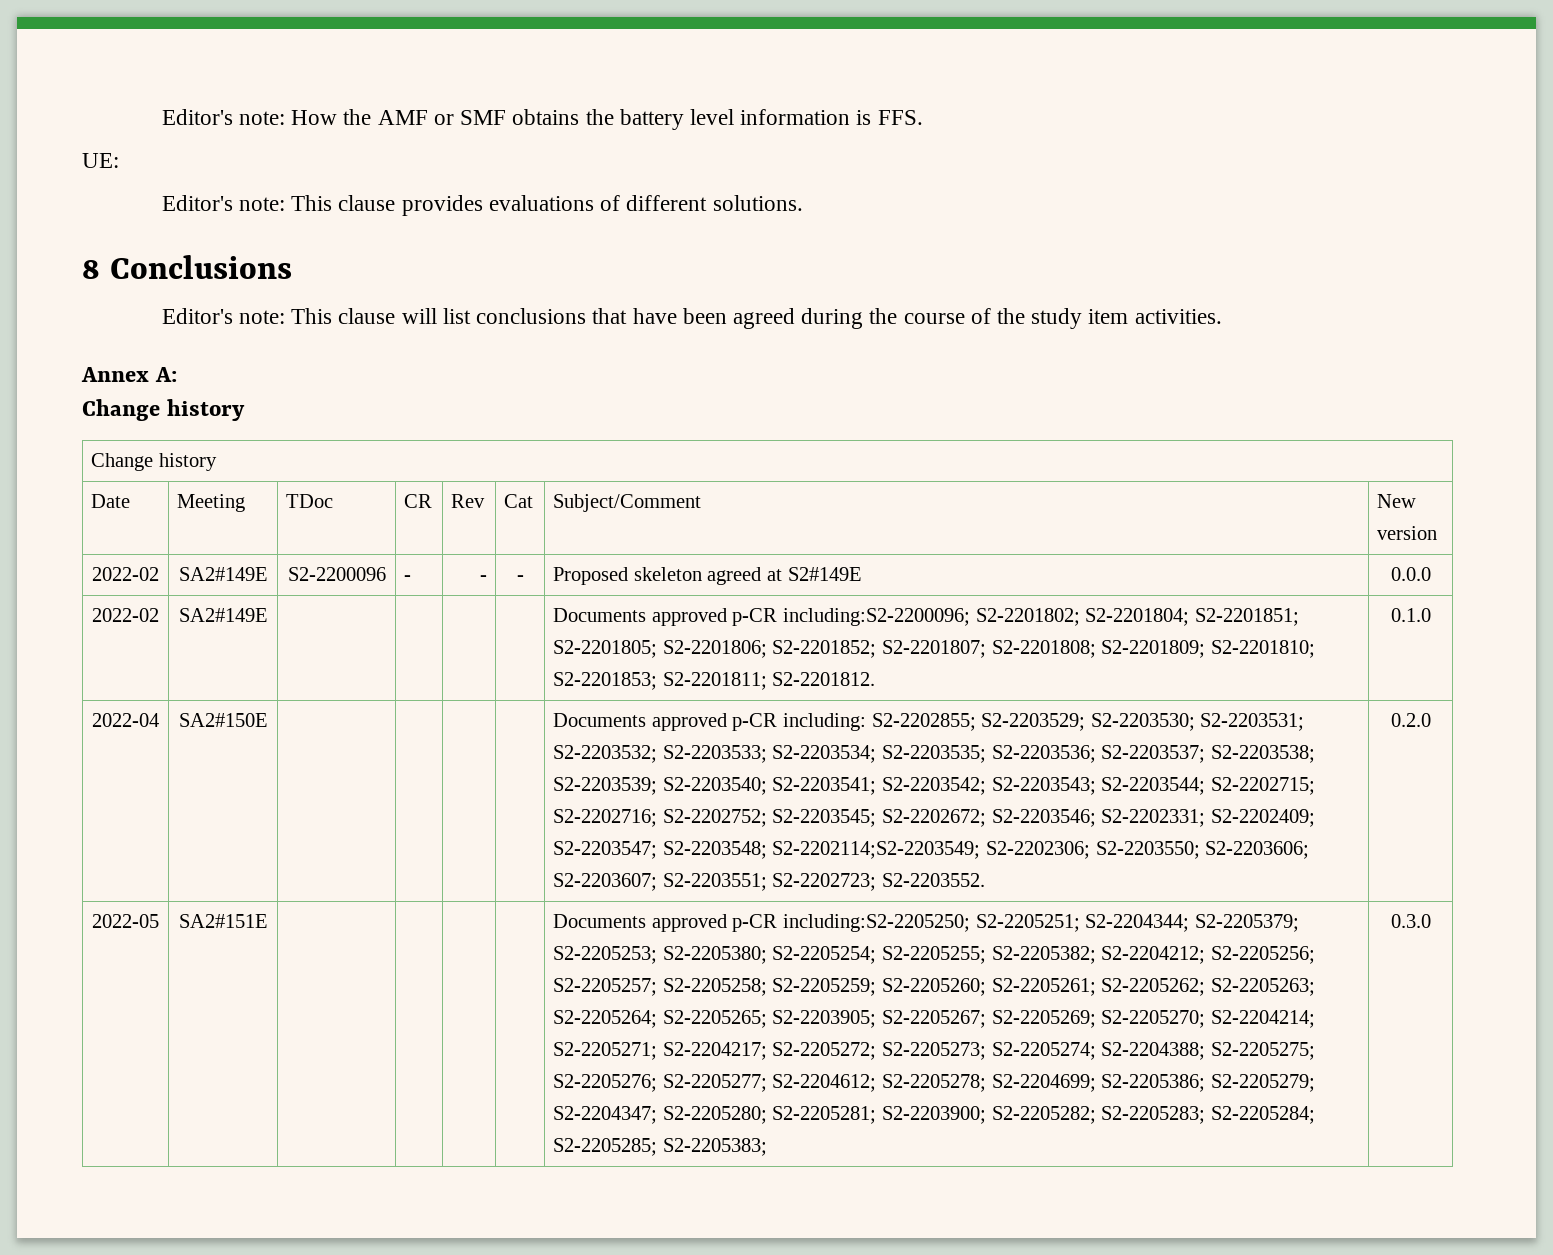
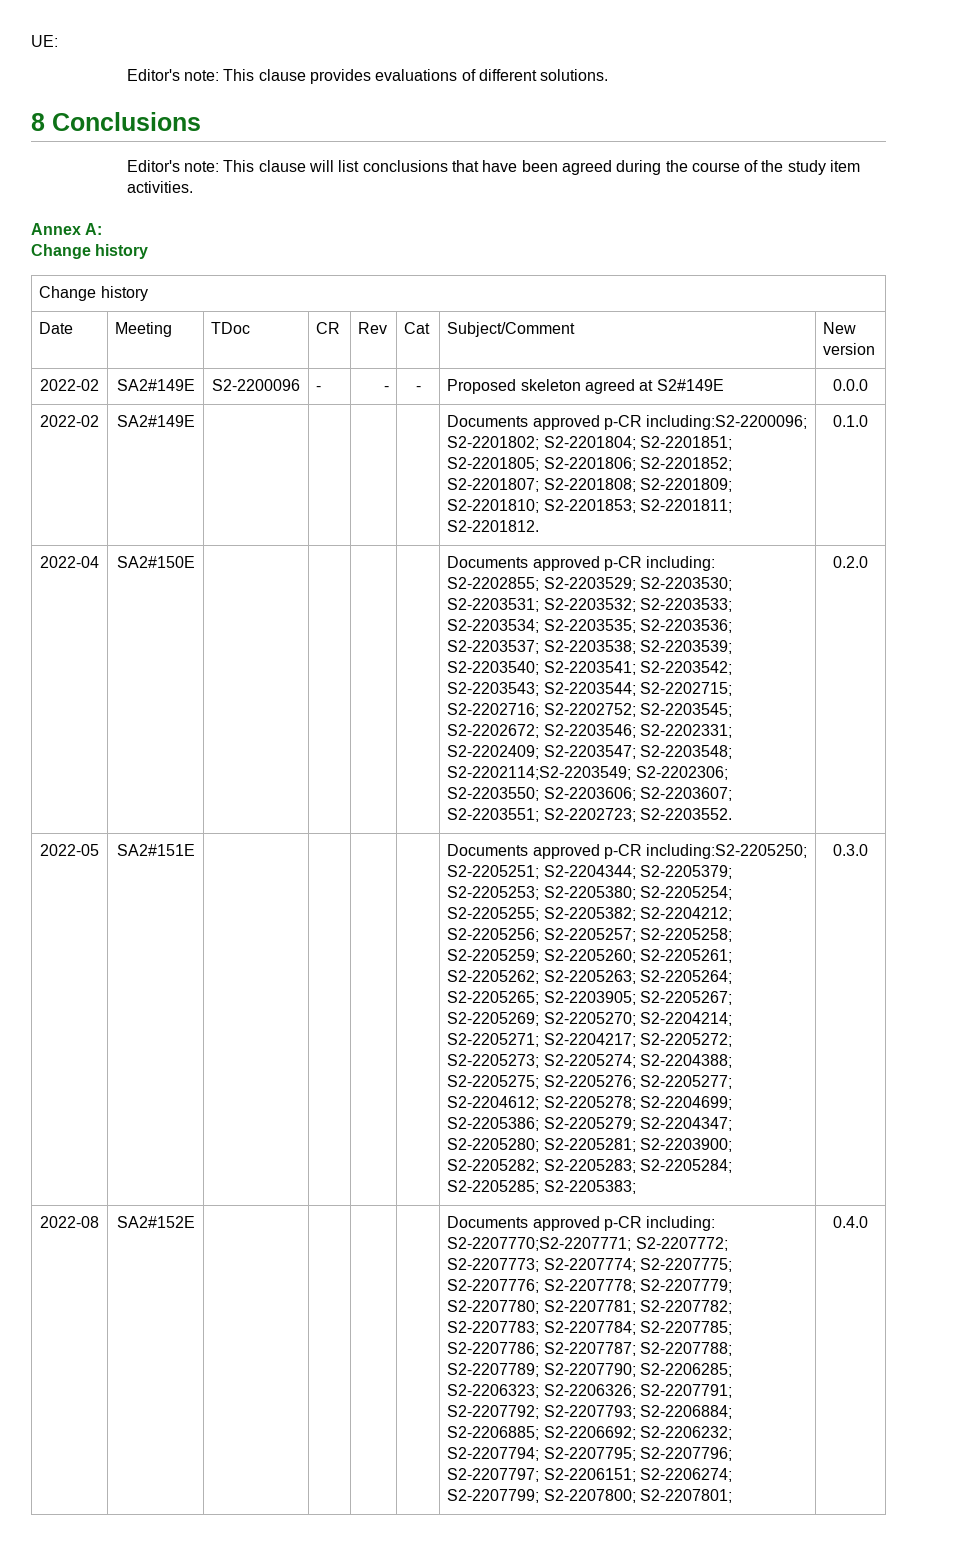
[161,109,923,130] Editor's note: How the AMF or SMF obtains the battery level information is FFS. // -> (31, 41) none
(1431, 921) none -> [40,1216,99,1228] [116,1216,195,1228] [447,1216,716,1231] [447,1237,728,1251] [447,1258,732,1272] [447,1279,732,1293] [447,1300,732,1314] [447,1321,732,1335] [447,1342,732,1356] [447,1363,732,1377] [447,1384,732,1398] [447,1405,732,1419] [447,1426,732,1440] [447,1447,732,1461] [447,1468,732,1482] [447,1489,732,1503] [833,1216,868,1228] // 2022-08 | SA2#152E | | | | | Documents approved p-CR including: S2-2207770;S2-2207771; S2-2207772; S2-2207773; S2-2207774; S2-2207775; S2-2207776; S2-2207778; S2-2207779; S2-2207780; S2-2207781; S2-2207782; S2-2207783; S2-2207784; S2-2207785; S2-2207786; S2-2207787; S2-2207788; S2-2207789; S2-2207790; S2-2206285; S2-2206323; S2-2206326; S2-2207791; S2-2207792; S2-2207793; S2-2206884; S2-2206885; S2-2206692; S2-2206232; S2-2207794; S2-2207795; S2-2207796; S2-2207797; S2-2206151; S2-2206274; S2-2207799; S2-2207800; S2-2207801; | 0.4.0

